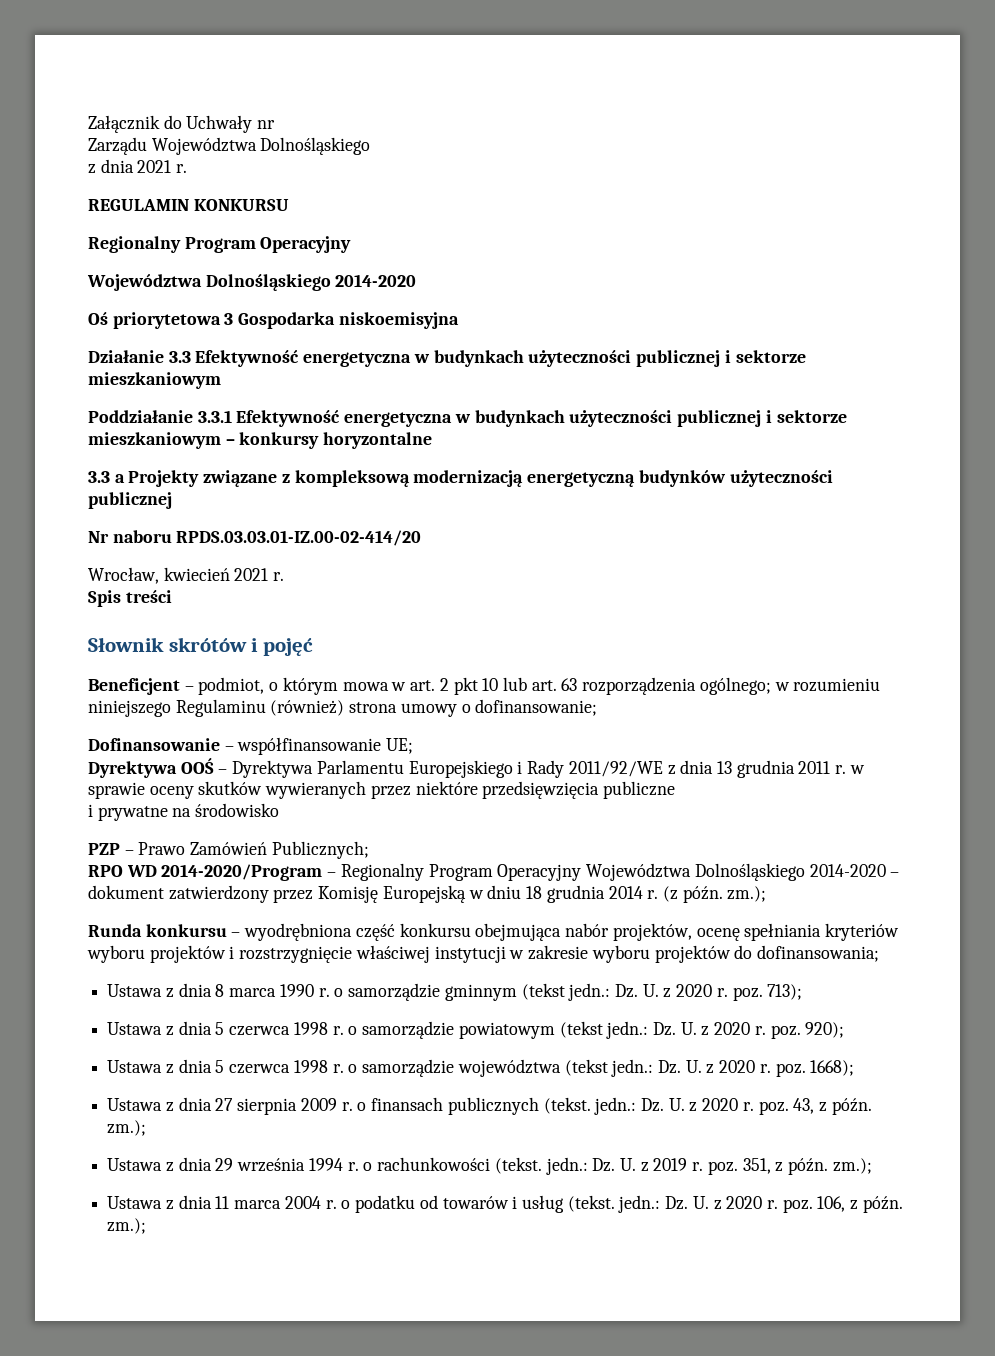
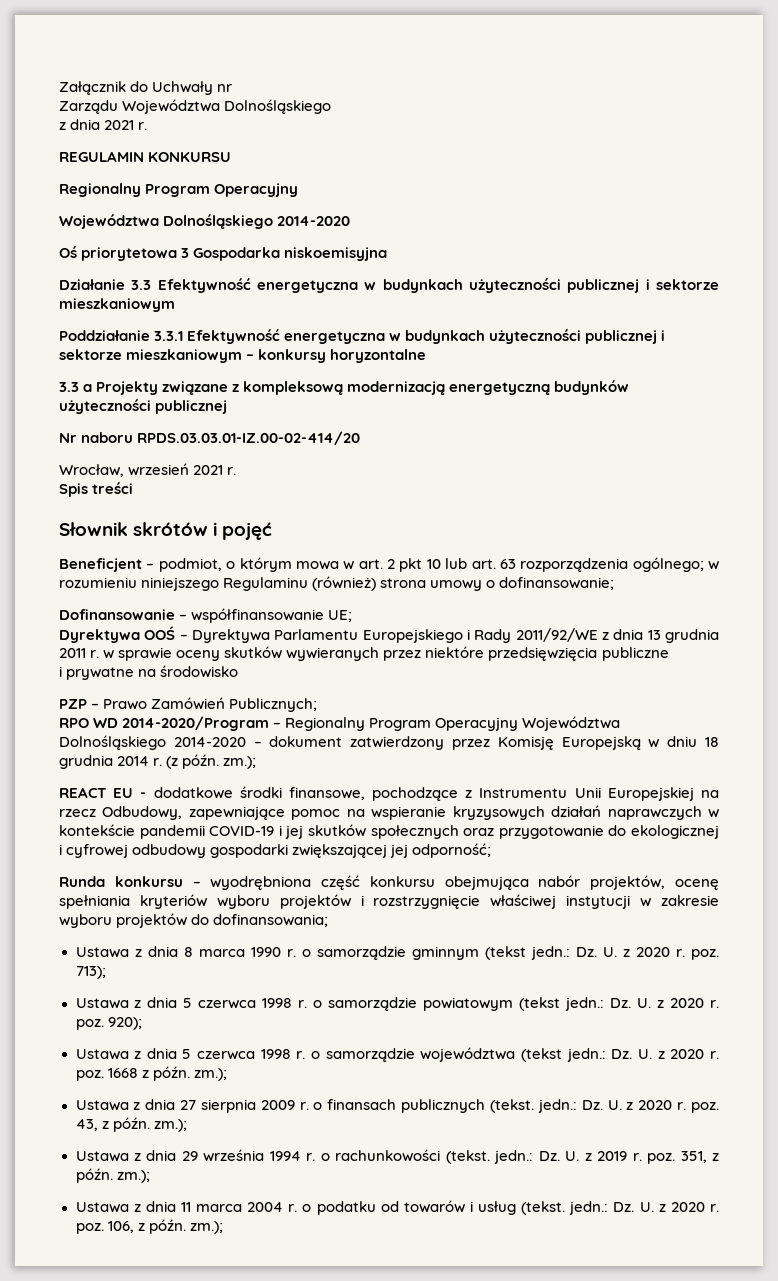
[163,567,230,581] kwiecień -> [128,463,190,476] wrzesień
(767, 894) none -> [59,786,720,801] [59,805,720,820] [59,824,720,839] [59,843,492,858] // REACT EU - dodatkowe środki finansowe, pochodzące z Instrumentu Unii Europejskiej na rzecz Odbudowy, zapewniające pomoc na wspieranie kryzysowych działań naprawczych w kontekście pandemii COVID-19 i jej skutków społecznych oraz przygotowanie do ekologicznej i cyfrowej odbudowy gospodarki zwiększającej jej odporność;
[810,1060,855,1076] 1668); -> [107,1066,227,1081] 1668 z późn. zm.);

